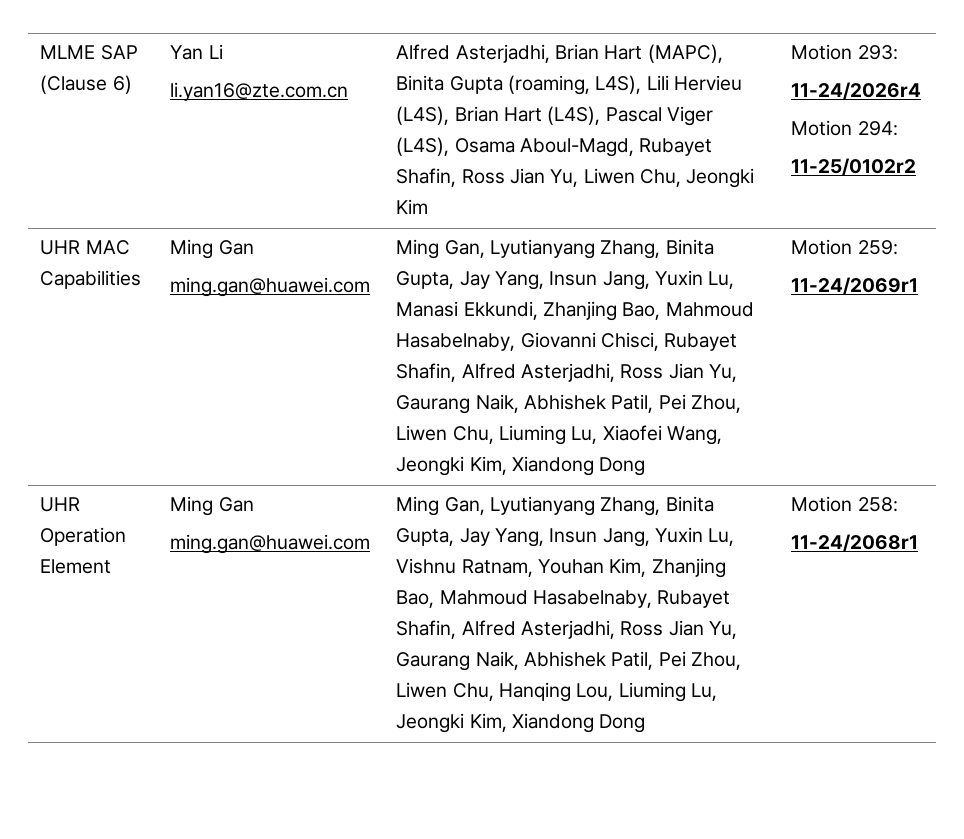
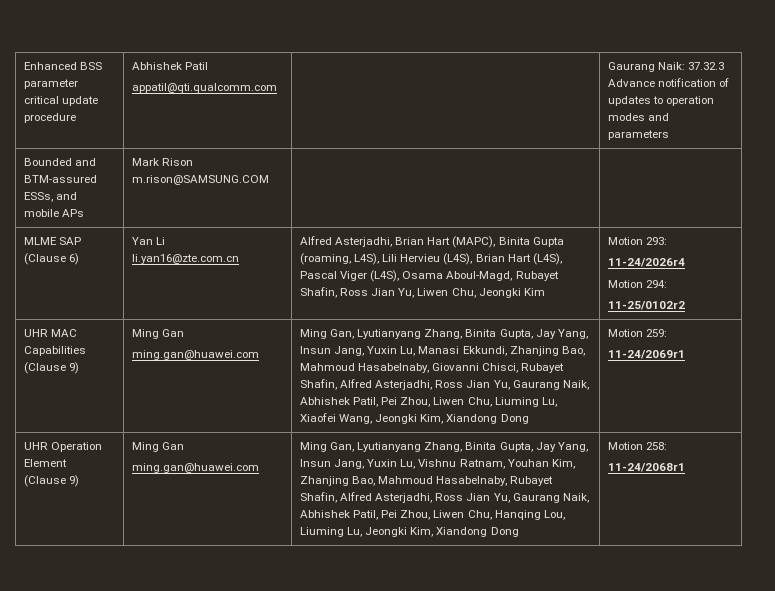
(40, 52) none -> [24,62,103,70] [24,79,79,89] [24,96,99,106] [24,113,77,123] [132,62,209,70] [132,83,278,93] [608,62,725,72] [608,78,730,87] [608,96,715,106] [608,113,670,121] [608,130,670,140] [24,158,97,166] [24,175,98,183] [24,192,78,202] [24,209,85,217] [132,158,194,166] [132,175,270,185] Enhanced BSS parameter critical update procedure | Abhishek Patil // appatil@qti.qualcomm.com | | Gaurang Naik: 37.32.3 Advance notification of updates to operation modes and parameters // Bounded and BTM-assured ESSs, and mobile APs | Mark Rison m.rison@SAMSUNG.COM | | //
(142, 279) none -> [24,362,80,374] (Clause 9)
(112, 566) none -> [24,475,80,487] // (Clause 9)

